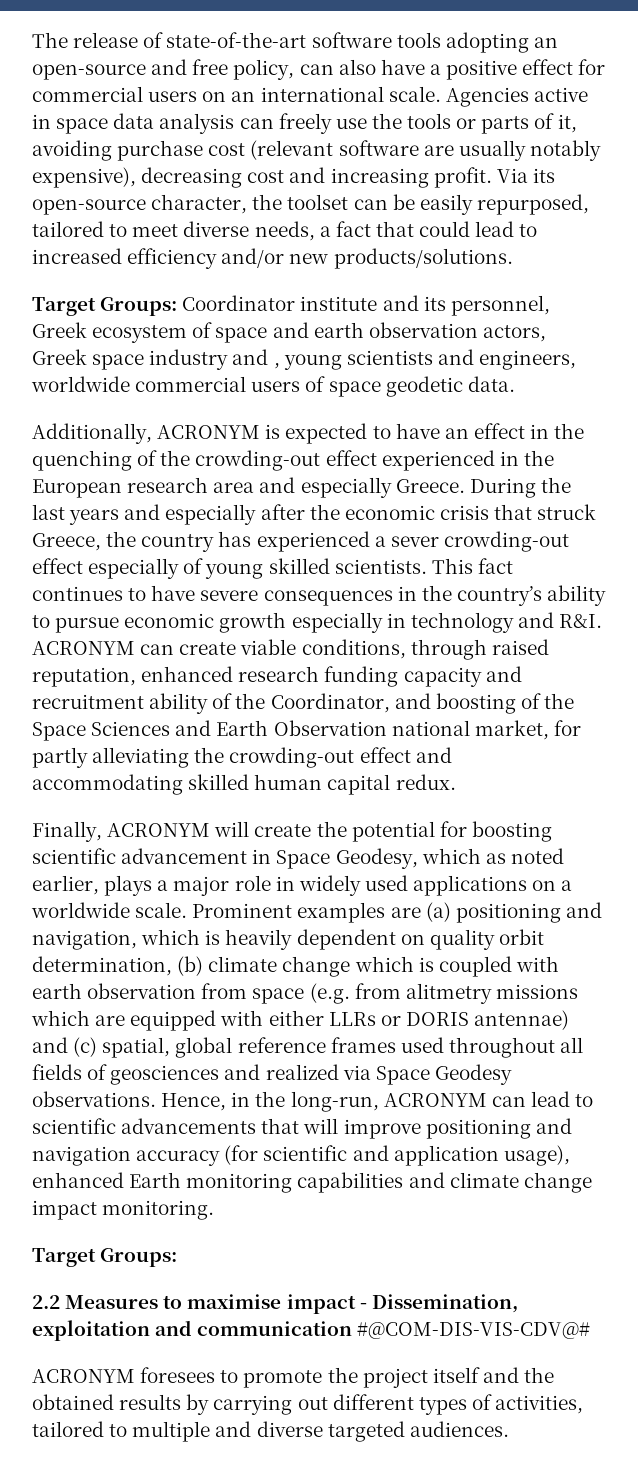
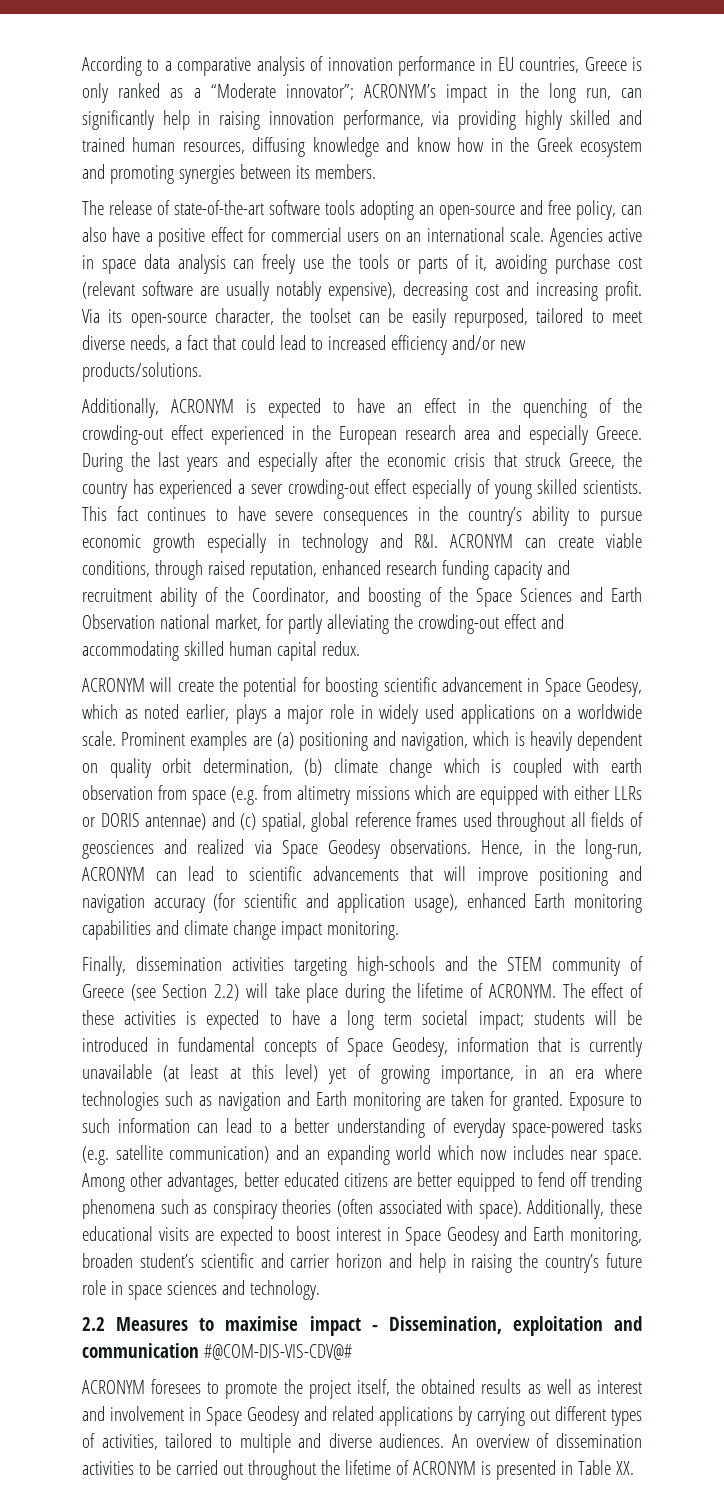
(32, 40) none -> [82,56,642,76] [82,83,642,103] [82,110,642,130] [82,137,642,157] [82,164,376,184] According to a comparative analysis of innovation performance in EU countries, Greece is only ranked as a “Moderate innovator”; ACRONYM’s impact in the long run, can significantly help in raising innovation performance, via providing highly skilled and trained human resources, diffusing knowledge and know how in the Greek ecosystem and promoting synergies between its members. //
[32,295,550,316] [32,322,546,343] [32,349,577,370] [31,376,515,397] // Target Groups: Coordinator institute and its personnel, Greek ecosystem of space and earth observation actors, Greek space industry and , young scientists and engineers, worldwide commercial users of space geodetic data. -> (202, 372) none
[32,821,102,842] Finally, -> (360, 648) none
[405,983,492,1004] alitmetry -> [297,785,351,805] altimetry
[32,1248,178,1267] Target Groups: -> [82,956,643,976] [82,983,644,1003] [82,1010,642,1030] [82,1037,642,1057] [82,1064,642,1084] [82,1091,642,1111] [82,1118,642,1138] [82,1145,642,1165] [82,1172,643,1192] [82,1199,642,1219] [82,1226,642,1246] [82,1253,642,1273] [82,1280,320,1300] Finally, dissemination activities targeting high-schools and the STEM community of Greece (see Section 2.2) will take place during the lifetime of ACRONYM. The effect of these activities is expected to have a long term societal impact; students will be introduced in fundamental concepts of Space Geodesy, information that is currently unavailable (at least at this level) yet of growing importance, in an era where technologies such as navigation and Earth monitoring are taken for granted. Exposure to such information can lead to a better understanding of everyday space-powered tasks (e.g. satellite communication) and an expanding world which now includes near space. Among other advantages, better educated citizens are better equipped to fend off trending phenomena such as conspiracy theories (often associated with space). Additionally, these educational visits are expected to boost interest in Space Geodesy and Earth monitoring, broaden student’s scientific and carrier horizon and help in raising the country’s future role in space sciences and technology.
[432,1367,519,1383] itself and -> [356,1379,390,1396] itself,
(182, 1402) none -> [527,1379,642,1394] [82,1406,453,1426] as well as interest and involvement in Space Geodesy and related applications
[327,1421,509,1442] targeted audiences. -> [379,1433,642,1448] [82,1460,634,1480] audiences. An overview of dissemination activities to be carried out throughout the lifetime of ACRONYM is presented in Table XX.

